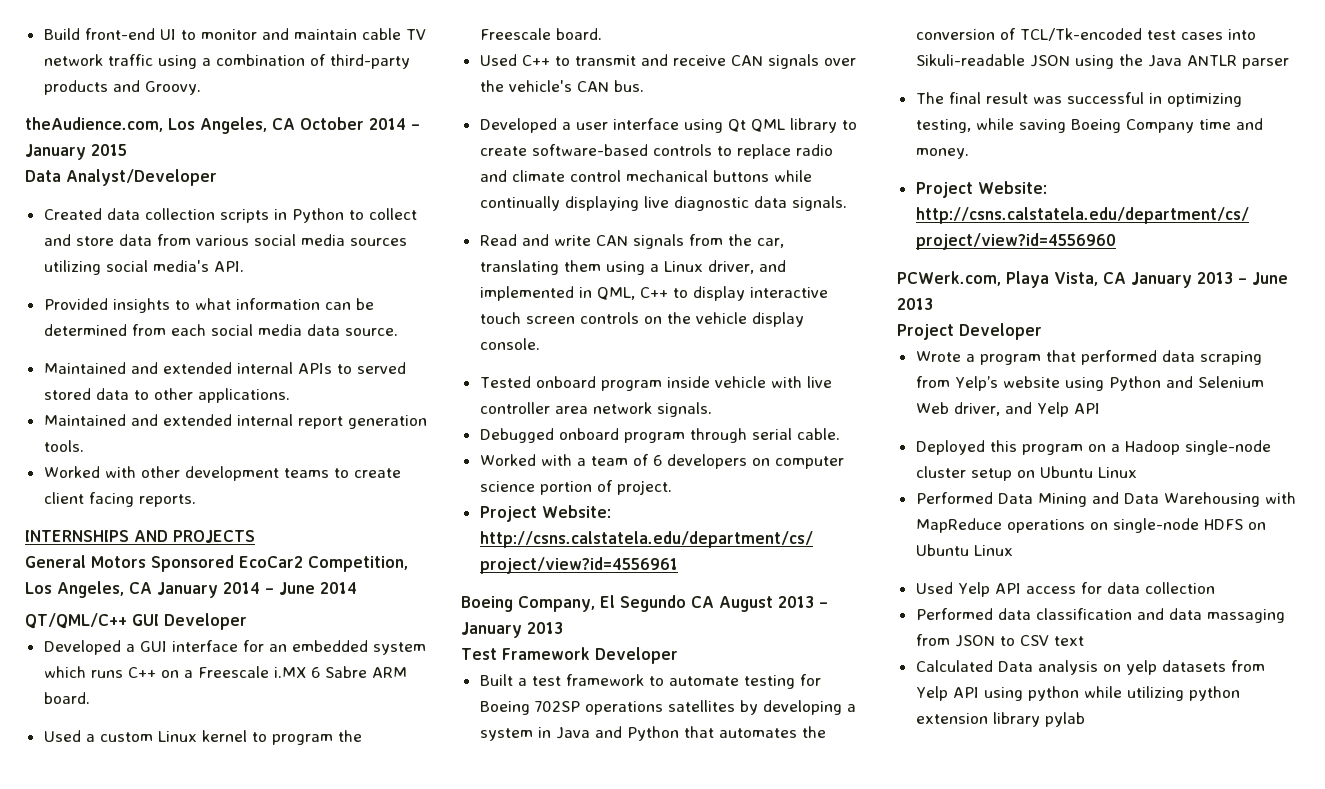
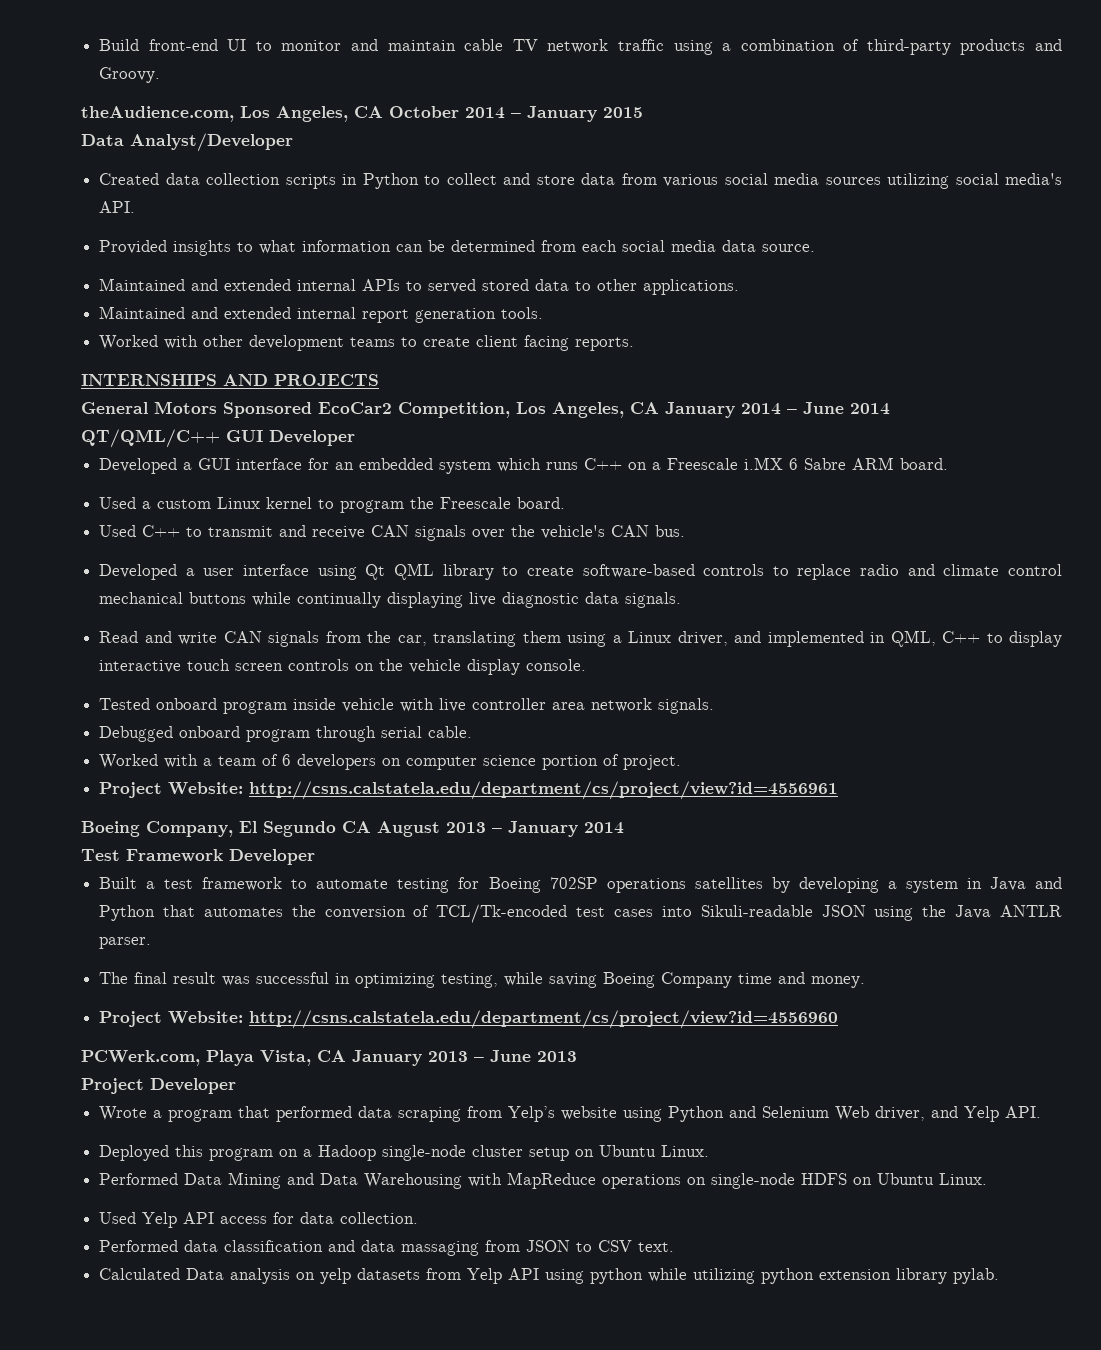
[527,622,563,634] 2013 -> [584,822,624,834] 2014
[1241,58,1289,69] parser -> [99,937,152,949] parser.
[1073,403,1100,414] API -> [1005,1106,1042,1118] API.
[1097,467,1137,478] Linux -> [661,1145,710,1157] Linux.
[973,545,1013,556] Linux -> [939,1173,988,1185] Linux.
[1144,582,1215,594] collection -> [340,1212,419,1224] collection.
[1053,636,1084,646] text -> [638,1242,675,1252] text.
[1044,712,1085,727] pylab -> [953,1268,1000,1284] pylab.

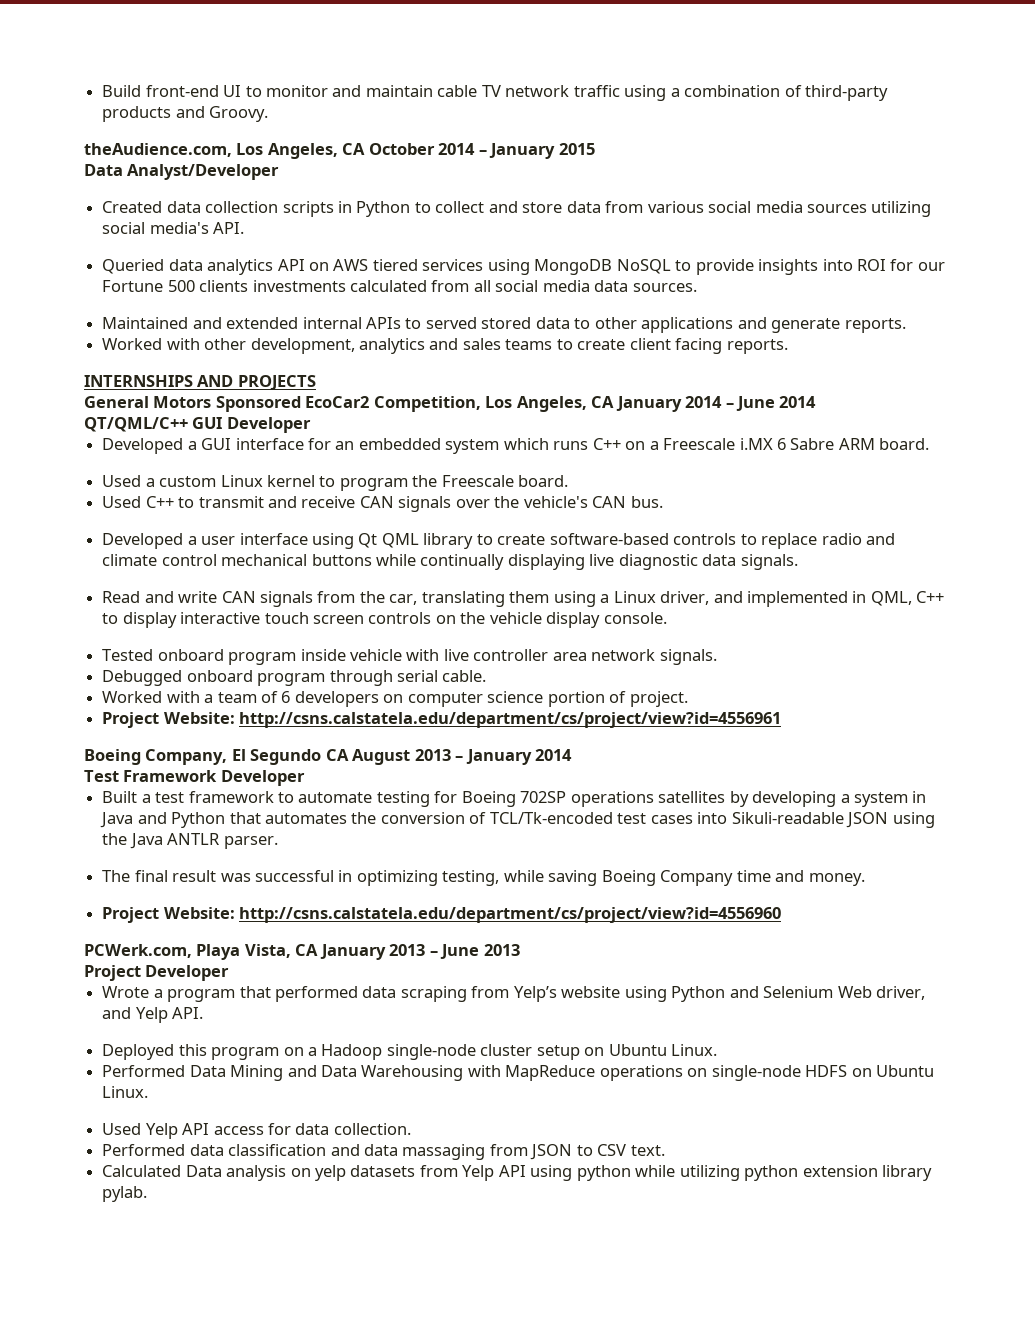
[99,240,618,256] Provided insights to what information can be determined from each -> [102,259,945,275] [102,280,491,292] Queried data analytics API on AWS tiered services using MongoDB NoSQL to provide insights into ROI for our Fortune 500 clients investments calculated from all
[762,244,816,252] source. -> [632,283,697,292] sources.
[643,279,740,295] [99,306,544,323] applications. // Maintained and extended internal report generation tools. -> [641,317,906,333] applications and generate reports.
[249,335,345,351] development -> [250,338,501,354] development, analytics and sales

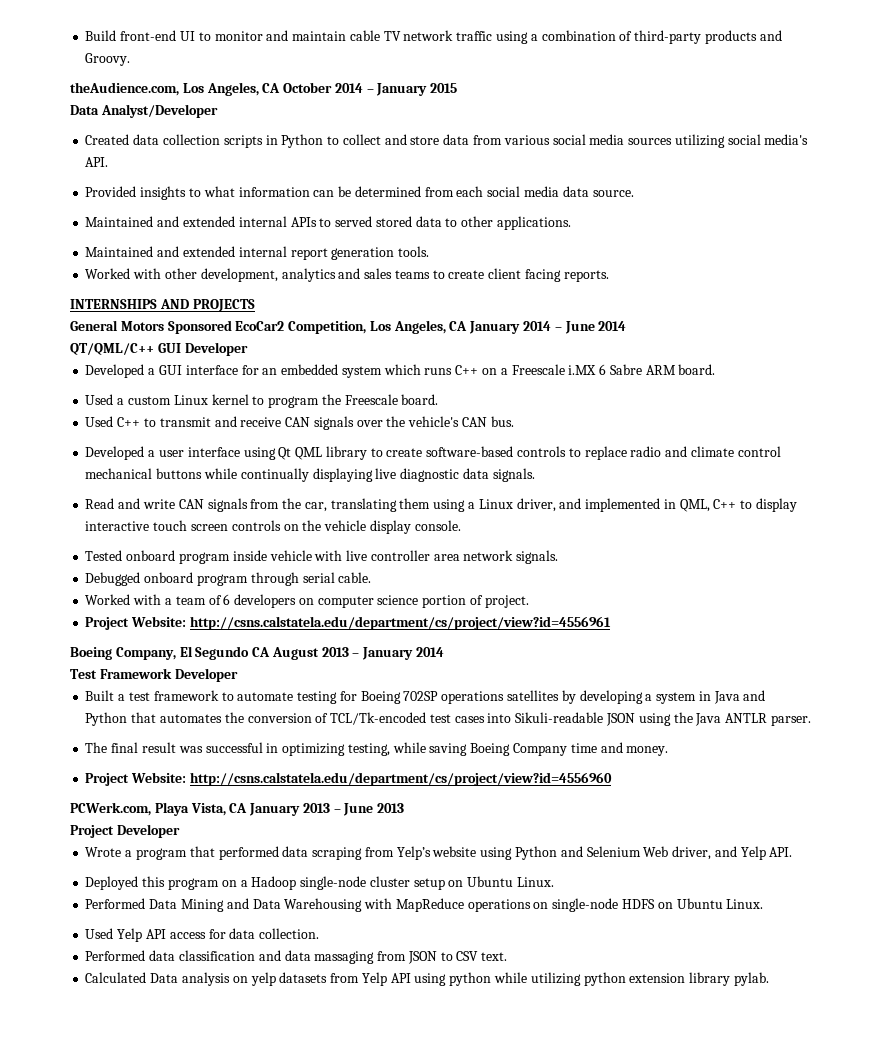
[102,259,945,275] [102,280,491,292] Queried data analytics API on AWS tiered services using MongoDB NoSQL to provide insights into ROI for our Fortune 500 clients investments calculated from all -> [85,186,484,200] Provided insights to what information can be determined from each
[632,283,697,292] sources. -> [592,190,634,197] source.
[641,317,906,333] applications and generate reports. -> [496,216,571,230] [85,246,430,260] applications. // Maintained and extended internal report generation tools.

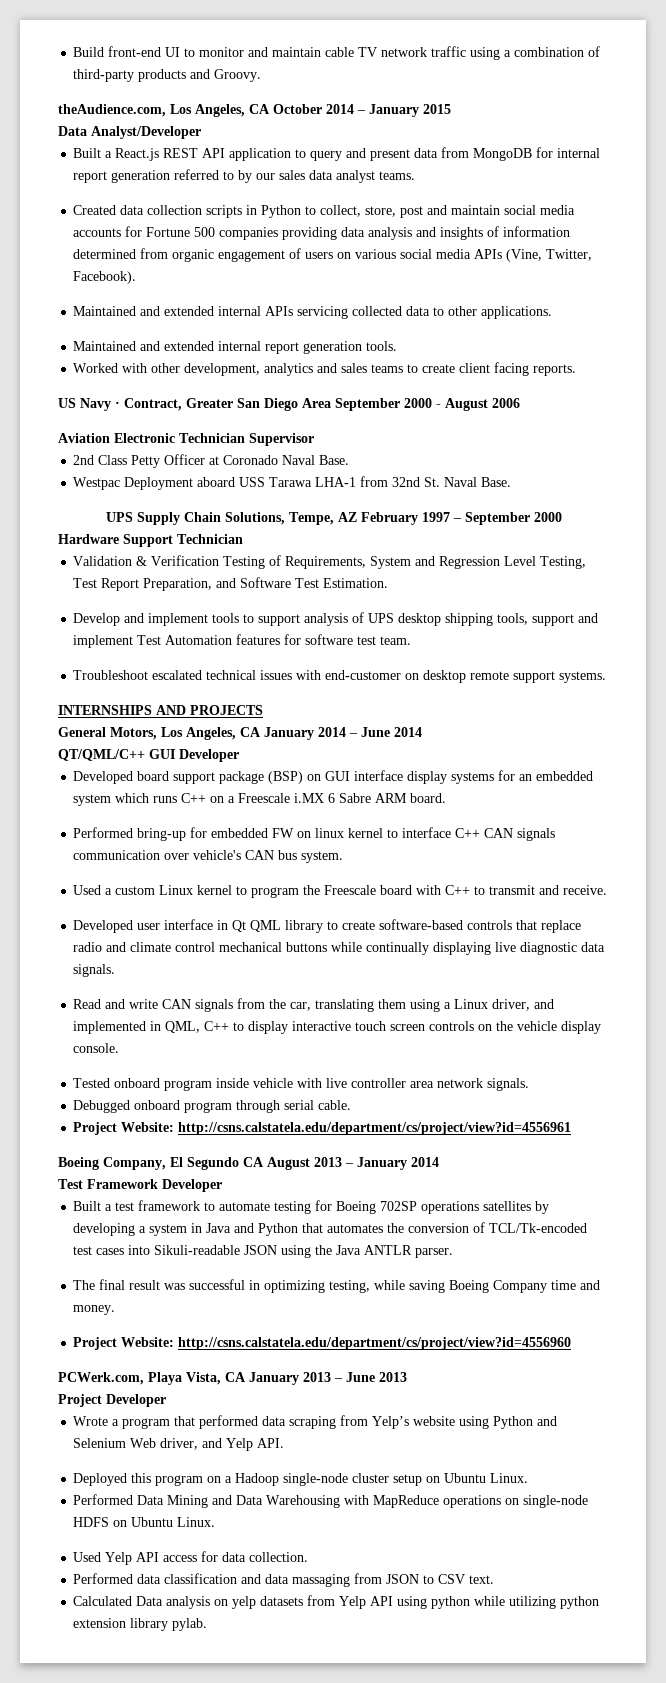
(218, 111) none -> [73,147,601,161] [73,169,416,183] // Built a React.js REST API application to query and present data from MongoDB for internal report generation referred to by our sales data analyst teams.
[342,134,809,148] [85,157,109,167] [85,186,634,200] collect and store data from various social media sources utilizing social media's API. // Provided insights to what information can be determined from each social media data source. -> [320,205,576,218] [73,226,571,240] [73,248,593,262] [73,271,137,284] collect, store, post and maintain social media accounts for Fortune 500 companies providing data analysis and insights of information determined from organic engagement of users on various social media APIs (Vine, Twitter, Facebook).
[319,216,412,227] to served stored -> [297,306,403,319] servicing collected
(609, 276) none -> [58,398,520,411] [58,433,314,446] [73,454,350,468] [73,476,512,490] [105,512,562,525] [58,534,243,547] [73,555,587,569] [73,577,389,591] [73,612,599,626] [73,634,412,648] [73,670,607,683] // US Navy · Contract, Greater San Diego Area September 2000 - August 2006 // Aviation Electronic Technician Supervisor // 2nd Class Petty Officer at Coronado Naval Base. // Westpac Deployment aboard USS Tarawa LHA-1 from 32nd St. Naval Base. // UPS Supply Chain Solutions, Tempe, AZ February 1997 – September 2000 // Hardware Support Technician // Validation & Verification Testing of Requirements, System and Regression Level Testing, Test Report Preparation, and Software Test Estimation. // Develop and implement tools to support analysis of UPS desktop shipping tools, support and implement Test Automation features for software test team. // Troubleshoot escalated technical issues with end-customer on desktop remote support systems.
[120,320,367,334] Motors Sponsored EcoCar2 Competition, -> [110,727,157,740] Motors,
[148,365,238,375] a GUI interface -> [137,770,495,784] board support package (BSP) on GUI interface display systems
(716, 369) none -> [73,827,556,841] [73,850,344,863] // Performed bring-up for embedded FW on linux kernel to interface C++ CAN signals communication over vehicle's CAN bus system.
[401,394,439,405] [85,416,114,427] board. // Used -> [380,885,442,895] board with
[240,416,514,430] [85,446,156,460] receive CAN signals over the vehicle's CAN bus. // Developed a -> [563,885,608,895] [73,920,134,933] receive. // Developed
[243,447,276,460] using -> [217,920,229,930] in
[568,448,581,457] to -> [516,920,538,930] that
[85,594,529,608] // Worked with a team of 6 developers on computer science portion of project. -> (352, 1105) none

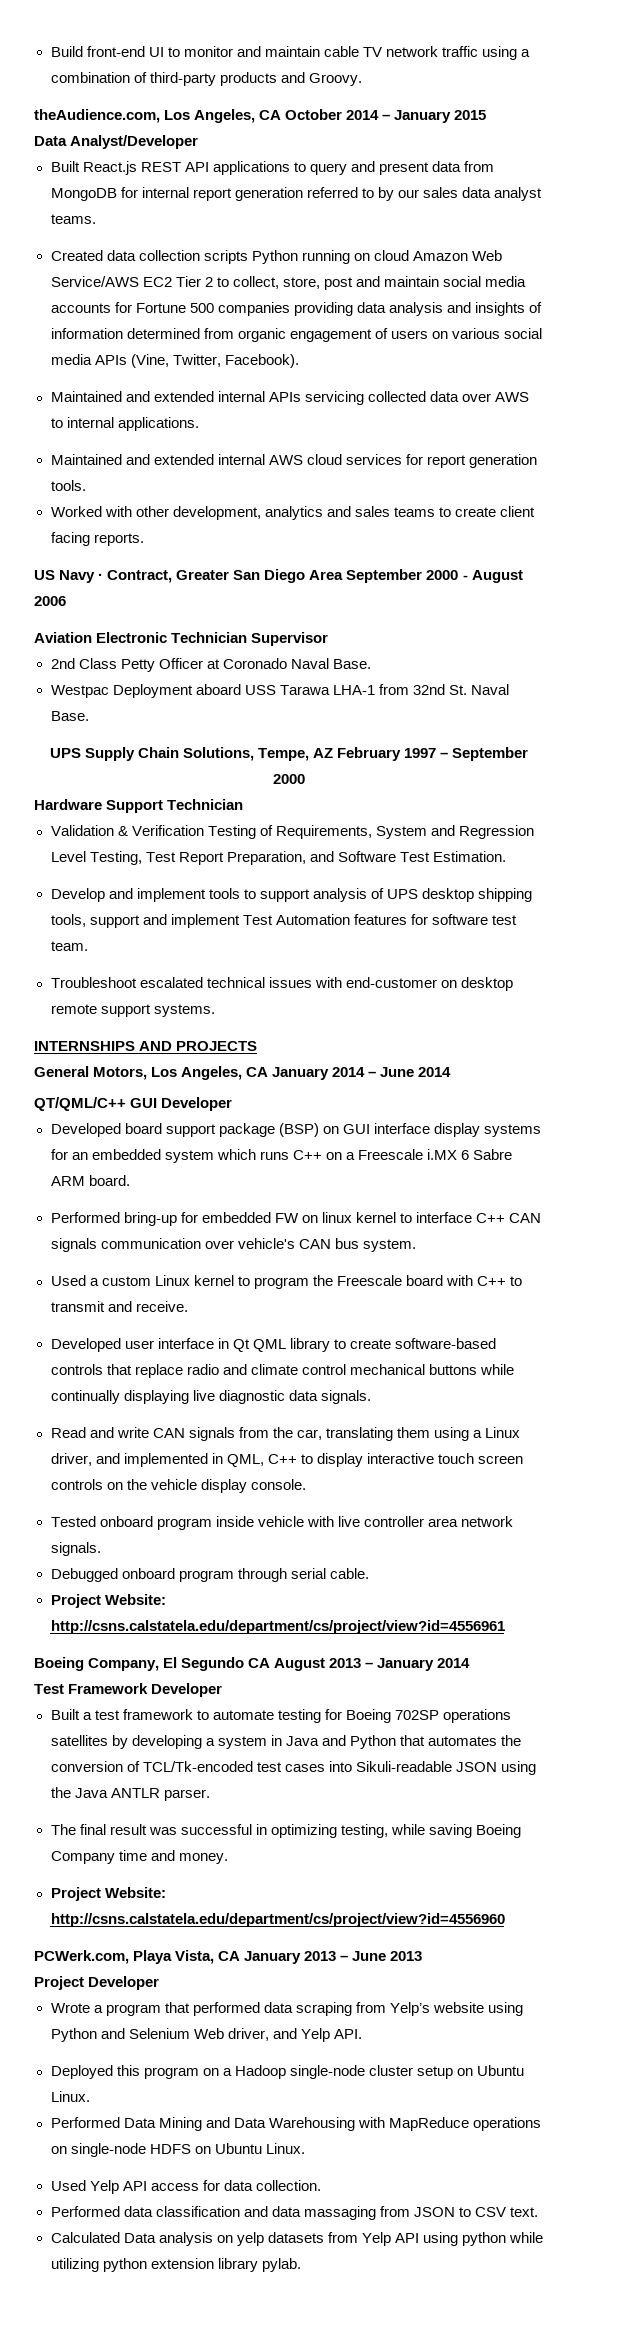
[105,151,113,158] a -> (80, 166) none
[229,148,292,161] application -> [212,161,290,175] applications
[246,205,302,218] in Python -> [251,250,502,264] [50,276,213,287] Python running on cloud Amazon Web Service/AWS EC2 Tier 2
[433,306,478,316] to other -> [461,392,529,402] [50,417,114,428] over AWS to internal
(262, 346) none -> [268,454,423,465] AWS cloud services for

